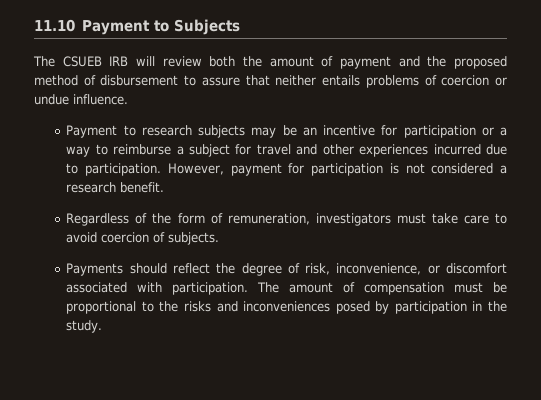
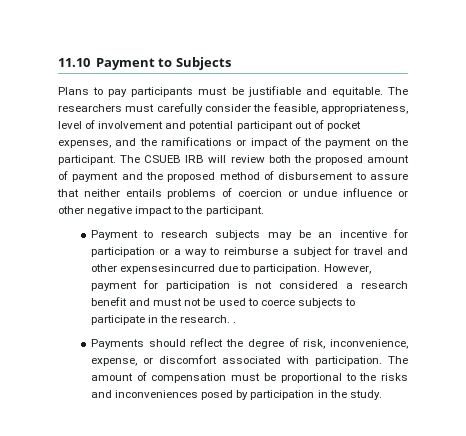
(240, 27) none -> [58,86,408,97] [58,103,408,114] [58,120,361,131] [58,137,409,148] [58,155,116,165] Plans to pay participants must be justifiable and equitable. The researchers must carefully consider the feasible, appropriateness, level of involvement and potential participant out of pocket expenses, and the ramifications or impact of the payment on the participant.
(262, 61) none -> [314,155,363,165] proposed
[73,94,128,105] influence. -> [343,188,408,197] [58,206,264,216] influence or other negative impact to the participant.
[359,144,481,157] experiences incurred -> [120,264,216,274] expensesincurred
[120,182,165,193] [66,213,508,226] [66,232,220,245] benefit. // Regardless of the form of remuneration, investigators must take care to avoid coercion of subjects. -> [90,297,355,308] [90,315,237,325] benefit and must not be used to coerce subjects to participate in the research. .
(422, 269) none -> [90,358,137,366] expense,

